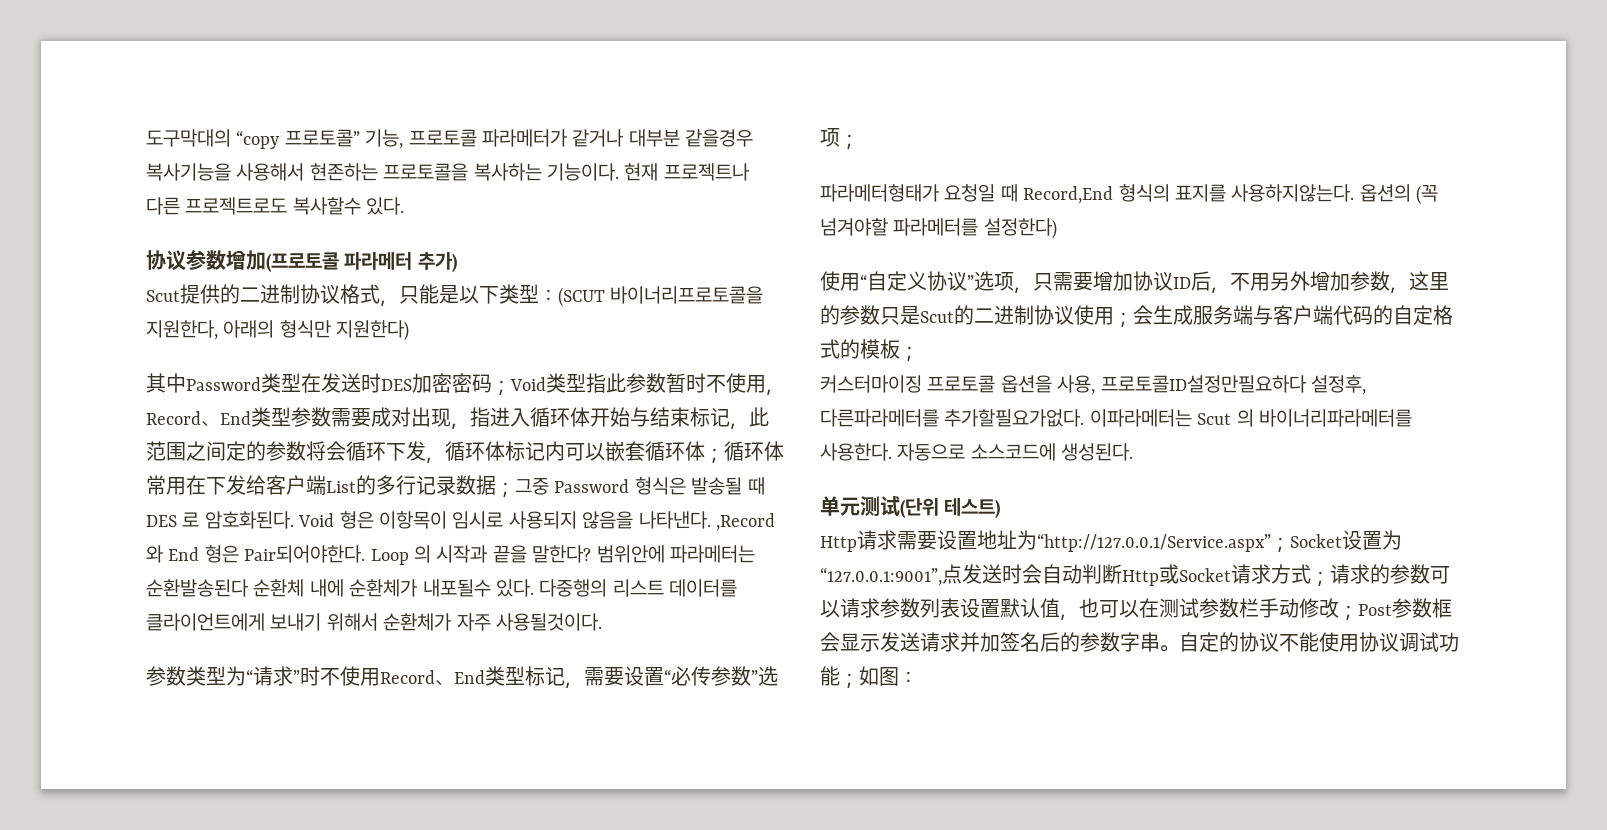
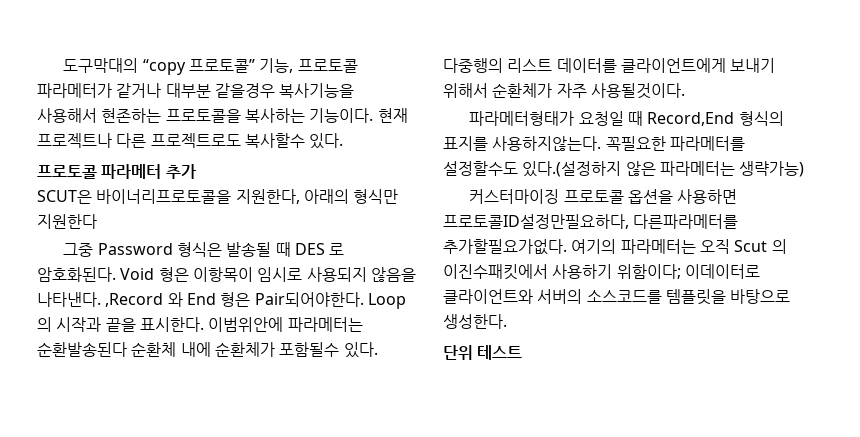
[146,250,457,272] [146,284,764,307] [146,320,410,341] [146,373,785,396] [146,407,769,430] [146,441,784,464] [146,475,515,498] 协议参数增加(프로토콜 파라메터 추가) // Scut提供的二进制协议格式，只能是以下类型：(SCUT 바이너리프로토콜을 지원한다, 아래의 형식만 지원한다) // 其中Password类型在发送时DES加密密码；Void类型指此参数暂时不使用，Record、End类型参数需要成对出现，指进入循环体开始与结束标记，此范围之间定的参数将会循环下发，循环体标记内可以嵌套循环体；循环体常用在下发给客户端List的多行记录数据； -> [37,164,196,179] [37,189,399,204] [37,214,97,229] 프로토콜 파라메터 추가 // SCUT은 바이너리프로토콜을 지원한다, 아래의 형식만 지원한다 //
[532,545,665,563] 말한다? 범위안에 -> [139,317,284,332] 표시한다. 이범위안에
[422,579,491,597] 내포될수 -> [279,342,340,357] 포함될수
[146,666,778,689] [820,128,859,150] // 参数类型为“请求”时不使用Record、End类型标记，需要设置“必传参数”选项； -> (685, 91) none
[1359,184,1439,205] [820,218,1057,239] [820,271,1449,294] [820,305,1453,328] [820,339,919,362] [820,375,1366,395] [820,409,1412,427] [820,443,1134,461] [820,496,1001,518] [820,530,1402,553] [820,564,1450,587] [820,598,1452,621] [820,632,1459,652] [820,666,918,689] 옵션의 (꼭 넘겨야할 파라메터를 설정한다) // 使用“自定义协议”选项，只需要增加协议ID后，不用另外增加参数，这里的参数只是Scut的二进制协议使用；会生成服务端与客户端代码的自定格式的模板； // 커스터마이징 프로토콜 옵션을 사용, 프로토콜ID설정만필요하다 설정후, 다른파라메터를 추가할필요가없다. 이파라메터는 Scut 의 바이너리파라메터를 사용한다. 자동으로 소스코드에 생성된다. // 单元测试(단위 테스트) // Http请求需要设置地址为“http://127.0.0.1/Service.aspx”；Socket设置为“127.0.0.1:9001”,点发送时会自动判断Http或Socket请求方式；请求的参数可以请求参数列表设置默认值，也可以在测试参数栏手动修改；Post参数框会显示发送请求并加签名后的参数字串。自定的协议不能使用协议调试功能；如图： -> [605,136,745,151] [443,161,805,177] [469,189,738,204] [443,214,739,229] [443,239,787,255] [443,264,760,280] [443,289,791,305] [443,314,507,329] [443,345,523,360] 꼭필요한 파라메터를 설정할수도 있다.(설정하지 않은 파라메터는 생략가능) // 커스터마이징 프로토콜 옵션을 사용하면 프로토콜ID설정만필요하다, 다른파라메터를 추가할필요가없다. 여기의 파라메터는 오직 Scut 의 이진수패킷에서 사용하기 위함이다; 이데이터로 클라이언트와 서버의 소스코드를 템플릿을 바탕으로 생성한다. // 단위 테스트

